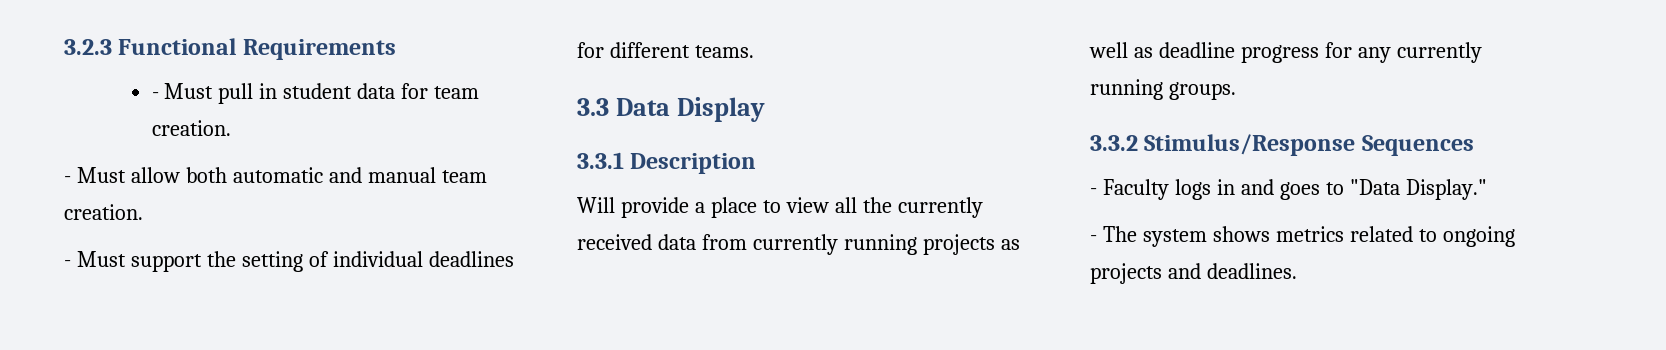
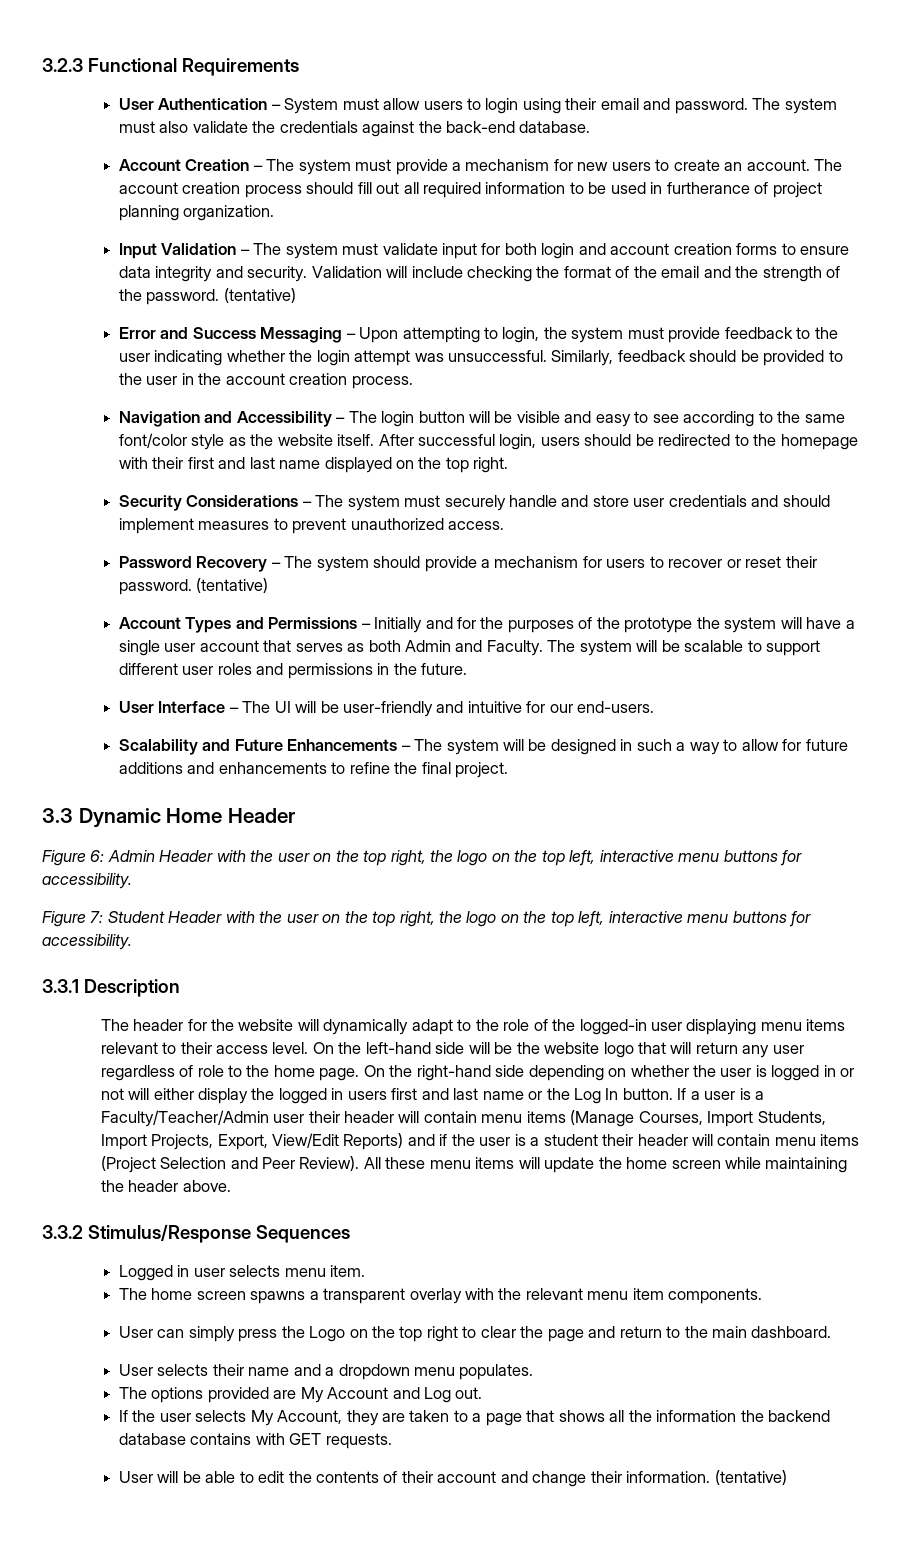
[151,83,480,104] [151,120,231,136] [64,167,487,183] [64,204,143,220] [64,251,514,272] [577,42,754,58] [577,97,765,122] [577,152,757,174] [577,197,983,218] [577,234,1020,255] [1089,42,1482,63] [1090,79,1236,100] [1090,134,1474,156] [1090,179,1487,200] [1090,226,1515,247] [1090,263,1297,284] - Must pull in student data for team creation. // - Must allow both automatic and manual team creation. // - Must support the setting of individual deadlines for different teams. // 3.3 Data Display // 3.3.1 Description // Will provide a place to view all the currently received data from currently running projects as well as deadline progress for any currently running groups. // 3.3.2 Stimulus/Response Sequences // - Faculty logs in and goes to "Data Display." // - The system shows metrics related to ongoing projects and deadlines. -> [118,98,837,114] [118,121,591,137] [118,159,843,175] [118,182,822,198] [118,205,275,221] [118,243,850,259] [118,266,841,282] [118,288,296,305] [118,327,838,343] [118,350,843,366] [118,373,413,389] [118,411,845,427] [118,433,858,450] [118,457,509,473] [118,495,830,511] [118,518,505,534] [118,556,817,572] [118,578,269,595] [118,617,855,633] [118,640,821,656] [118,663,467,679] [118,701,655,717] [118,739,848,755] [118,762,508,778] [42,808,295,828] [42,850,803,866] [42,873,132,889] [42,911,812,927] [42,934,132,950] [42,979,180,997] [100,1019,846,1035] [100,1042,804,1058] [100,1065,855,1081] [100,1088,765,1104] [100,1110,826,1127] [100,1133,860,1150] [100,1156,848,1173] [100,1180,231,1192] [42,1224,350,1243] [118,1265,366,1281] [118,1288,763,1304] [118,1326,832,1342] [118,1364,534,1380] [118,1387,483,1403] [118,1410,830,1426] [118,1433,392,1449] [118,1470,787,1487] User Authentication – System must allow users to login using their email and password. The system must also validate the credentials against the back-end database. // Account Creation – The system must provide a mechanism for new users to create an account. The account creation process should fill out all required information to be used in furtherance of project planning organization. // Input Validation – The system must validate input for both login and account creation forms to ensure data integrity and security. Validation will include checking the format of the email and the strength of the password. (tentative) // Error and Success Messaging – Upon attempting to login, the system must provide feedback to the user indicating whether the login attempt was unsuccessful. Similarly, feedback should be provided to the user in the account creation process. // Navigation and Accessibility – The login button will be visible and easy to see according to the same font/color style as the website itself. After successful login, users should be redirected to the homepage with their first and last name displayed on the top right. // Security Considerations – The system must securely handle and store user credentials and should implement measures to prevent unauthorized access. // Password Recovery – The system should provide a mechanism for users to recover or reset their password. (tentative) // Account Types and Permissions – Initially and for the purposes of the prototype the system will have a single user account that serves as both Admin and Faculty. The system will be scalable to support different user roles and permissions in the future. // User Interface – The UI will be user-friendly and intuitive for our end-users. // Scalability and Future Enhancements – The system will be designed in such a way to allow for future additions and enhancements to refine the final project. // 3.3 Dynamic Home Header // Figure 6: Admin Header with the user on the top right, the logo on the top left, interactive menu buttons for accessibility. // Figure 7: Student Header with the user on the top right, the logo on the top left, interactive menu buttons for accessibility. // 3.3.1 Description // The header for the website will dynamically adapt to the role of the logged-in user displaying menu items relevant to their access level. On the left-hand side will be the website logo that will return any user regardless of role to the home page. On the right-hand side depending on whether the user is logged in or not will either display the logged in users first and last name or the Log In button. If a user is a Faculty/Teacher/Admin user their header will contain menu items (Manage Courses, Import Students, Import Projects, Export, View/Edit Reports) and if the user is a student their header will contain menu items (Project Selection and Peer Review). All these menu items will update the home screen while maintaining the header above. // 3.3.2 Stimulus/Response Sequences // Logged in user selects menu item. // The home screen spawns a transparent overlay with the relevant menu item components. // User can simply press the Logo on the top right to clear the page and return to the main dashboard. // User selects their name and a dropdown menu populates. // The options provided are My Account and Log out. // If the user selects My Account, they are taken to a page that shows all the information the backend database contains with GET requests. // User will be able to edit the contents of their account and change their information. (tentative)

